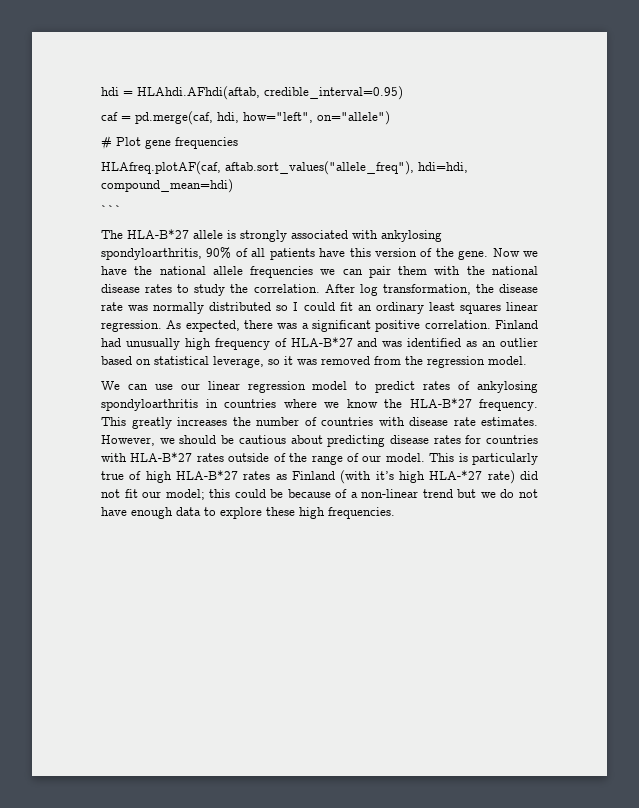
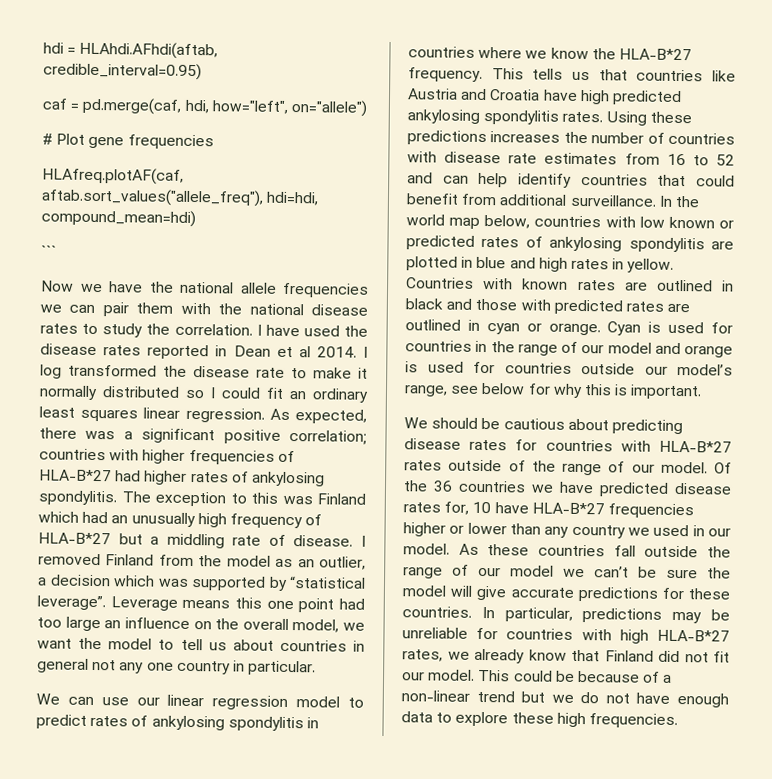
[101,229,442,242] [101,247,489,260] The HLA-B*27 allele is strongly associated with ankylosing spondyloarthritis, 90% of all patients have this version of the gene. -> (57, 251) none
[324,284,538,296] [101,302,149,311] After log transformation, the disease rate was -> [256,324,368,337] [40,343,368,360] [40,364,368,379] I have used the disease rates reported in Dean et al 2014. I log transformed the disease rate to make it
[424,320,538,329] [101,338,121,347] correlation. Finland had -> [289,430,367,445] [39,448,295,465] [39,469,325,487] [38,490,366,507] [38,511,129,524] correlation; countries with higher frequencies of HLA-B*27 had higher rates of ankylosing spondylitis. The exception to this was Finland which had an
[357,338,539,347] [101,356,527,368] and was identified as an outlier based on statistical leverage, so it was removed from the regression model. -> [118,533,366,549] [38,553,366,570] [37,574,366,591] [37,595,365,613] [37,616,365,633] [37,637,365,652] [37,658,317,676] but a middling rate of disease. I removed Finland from the model as an outlier, a decision which was supported by “statistical leverage”. Leverage means this one point had too large an influence on the overall model, we want the model to tell us about countries in general not any one country in particular.
[101,399,198,411] spondyloarthritis -> [227,716,304,732] spondylitis
[131,417,172,429] greatly -> [532,68,736,82] [407,88,682,106] [407,109,692,126] [407,130,487,146] tells us that countries like Austria and Croatia have high predicted ankylosing spondylitis rates. Using these predictions
[481,417,538,426] [101,435,175,446] estimates. However, we -> [544,152,735,166] [407,172,735,188] [406,193,700,208] [406,214,734,229] [406,235,734,253] [406,256,675,273] [406,277,734,292] [405,298,691,315] [405,319,733,336] [405,340,733,358] [405,361,733,376] [404,382,703,400] [404,417,428,429] estimates from 16 to 52 and can help identify countries that could benefit from additional surveillance. In the world map below, countries with low known or predicted rates of ankylosing spondylitis are plotted in blue and high rates in yellow. Countries with known rates are outlined in black and those with predicted rates are outlined in cyan or orange. Cyan is used for countries in the range of our model and orange is used for countries outside our model’s range, see below for why this is important. // We
[429,453,538,465] [101,470,515,484] This is particularly true of high HLA-B*27 rates as Finland (with it’s high HLA-*27 rate) -> [714,462,732,474] [403,480,732,497] [403,501,694,519] [403,522,731,539] [403,543,731,558] [403,564,731,579] [402,585,730,602] [402,606,730,624] [402,627,730,644] [402,648,654,664] Of the 36 countries we have predicted disease rates for, 10 have HLA-B*27 frequencies higher or lower than any country we used in our model. As these countries fall outside the range of our model we can’t be sure the model will give accurate predictions for these countries. In particular, predictions may be unreliable for countries with high HLA-B*27 rates, we already know that Finland
[165,489,231,500] model; this -> [428,669,511,682] model. This

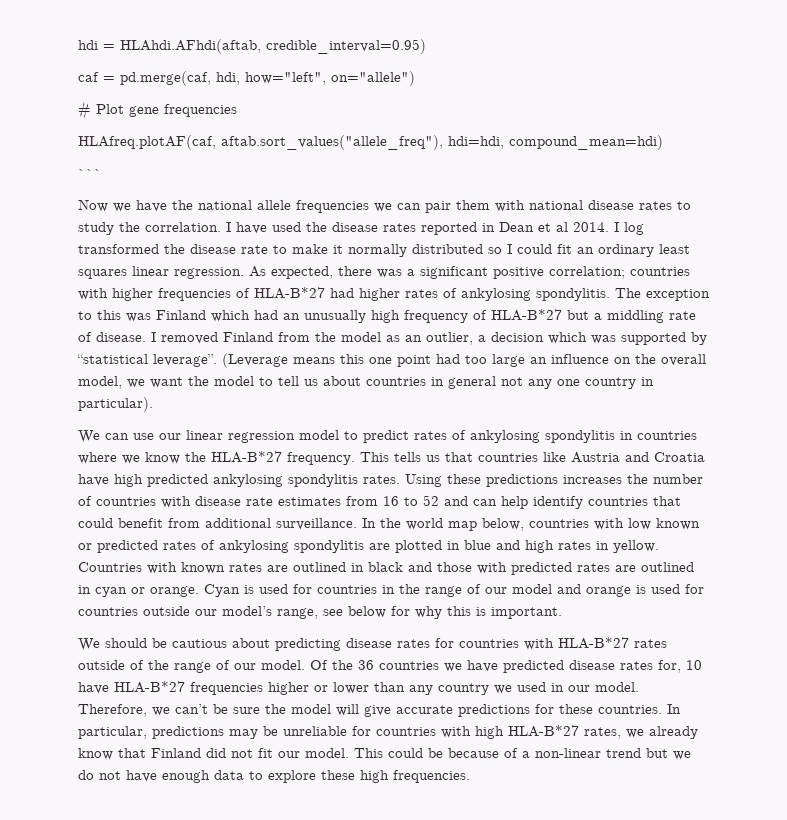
[218,303,243,315] the -> (525, 206) none
[110,596,178,611] Leverage -> [222,353,288,368] (Leverage
[248,660,317,676] particular. -> [78,397,153,412] particular).
[458,543,731,558] [403,564,554,579] As these countries fall outside the range of our model -> [78,704,147,717] Therefore,

